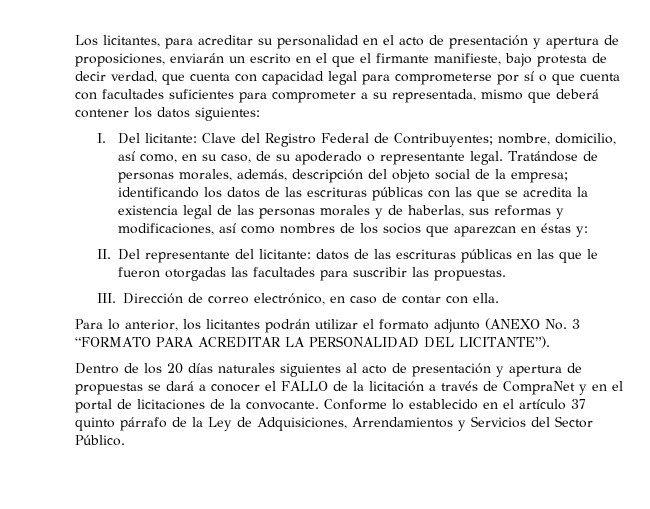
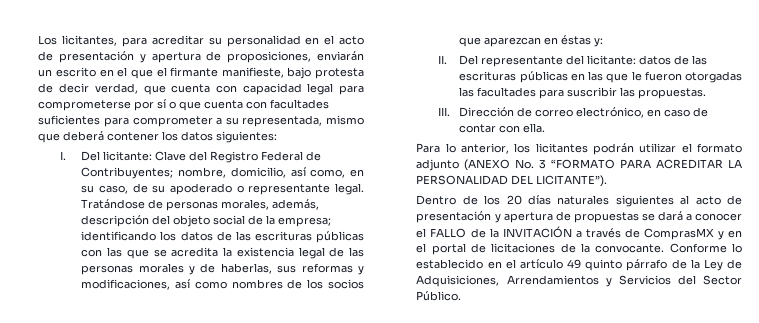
[369,381,425,392] licitación -> [502,226,572,238] INVITACIÓN
[503,381,576,395] CompraNet -> [643,228,714,240] ComprasMX
[571,399,587,409] 37 -> [567,259,582,269] 49

